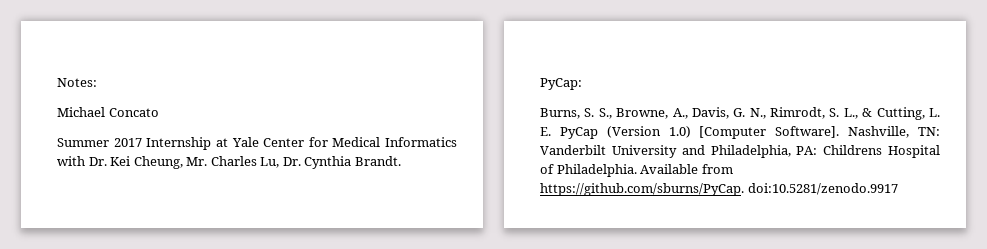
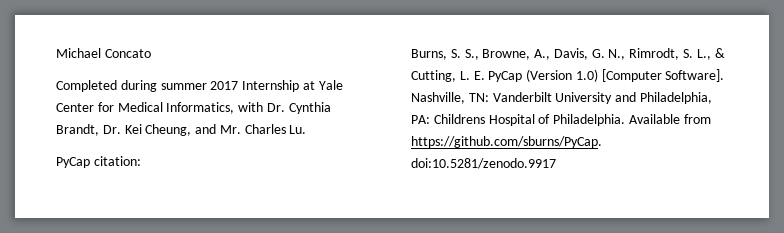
[57,78,97,87] Notes: // -> (56, 53) none
[57,138,109,147] Summer -> [56,80,207,92] Completed during summer
[385,137,457,147] Informatics -> [166,102,235,114] Informatics,
(107, 161) none -> [288,102,331,114] [56,124,121,136] Cynthia Brandt, Dr.
(183, 162) none -> [195,124,217,134] and
[260,156,401,169] [540,78,582,90] Lu, Dr. Cynthia Brandt. // PyCap: -> [289,125,307,134] [56,156,141,168] Lu. // PyCap citation:

